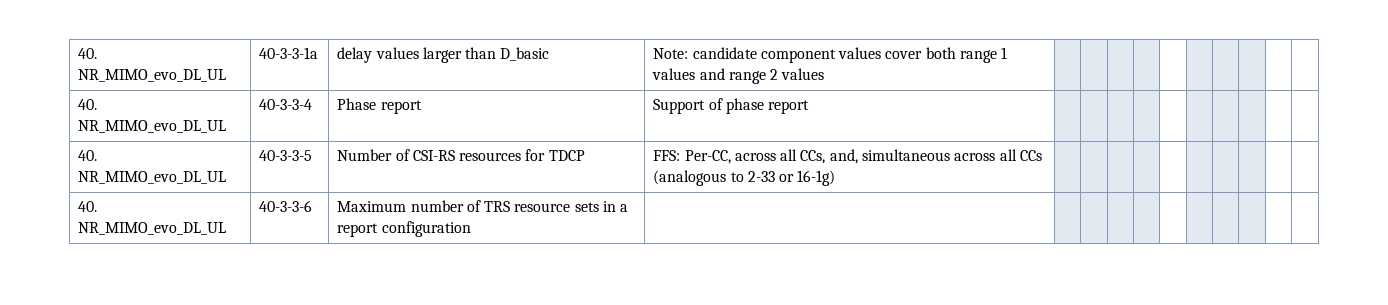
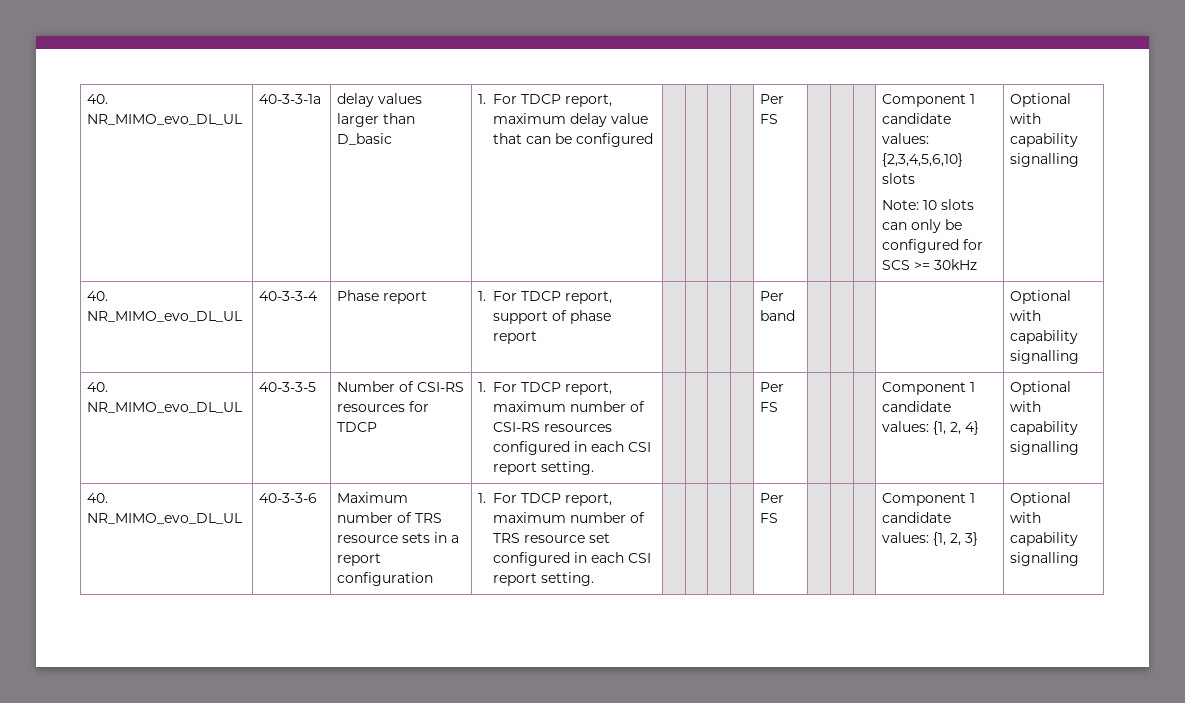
[653,47,1008,63] [652,68,825,84] Note: candidate component values cover both range 1 values and range 2 values | | | | | | | | | | -> [478,94,613,107] [493,113,649,127] [493,133,654,147] [760,94,785,104] [760,114,779,124] [882,94,976,107] [882,113,952,124] [882,133,930,144] [882,153,964,167] [882,173,916,184] [882,199,975,210] [882,219,963,233] [882,239,984,253] [882,259,978,270] [1010,93,1072,107] [1010,113,1042,124] [1010,133,1079,147] [1010,153,1080,167] 1. For TDCP report, maximum delay value that can be configured | | | | | Per FS | | | | Component 1 candidate values: {2,3,4,5,6,10} slots // Note: 10 slots can only be configured for SCS >= 30kHz | Optional with capability signalling
[653,98,810,114] Support of phase report | | | | | | | | | | -> [478,291,613,304] [493,310,612,324] [493,331,538,344] [760,291,785,301] [760,310,796,321] [1010,290,1072,304] [1010,310,1042,321] [1010,330,1079,344] [1010,350,1080,364] 1. For TDCP report, support of phase report | | | | | Per band | | | | | Optional with capability signalling
[653,149,1043,164] [653,170,836,186] FFS: Per-CC, across all CCs, and, simultaneous across all CCs (analogous to 2-33 or 16-1g) | | | | | | | | | | -> [478,382,613,395] [493,401,646,412] [493,422,613,432] [493,441,652,455] [493,461,595,475] [760,382,785,392] [760,402,779,412] [882,382,976,395] [882,401,952,412] [882,421,980,435] [1010,381,1072,395] [1010,401,1042,412] [1010,421,1079,435] [1010,441,1080,455] 1. For TDCP report, maximum number of CSI-RS resources configured in each CSI report setting. | | | | | Per FS | | | | Component 1 candidate values: {1, 2, 4} | Optional with capability signalling
(471, 229) | | | | | | | | | | -> [478,493,613,506] [493,512,646,523] [493,533,611,543] [493,552,652,566] [493,572,595,586] [760,493,785,503] [760,513,779,523] [882,493,976,506] [882,512,952,523] [882,532,979,546] [1010,492,1072,506] [1010,512,1042,523] [1010,532,1079,546] [1010,552,1080,566] 1. For TDCP report, maximum number of TRS resource set configured in each CSI report setting. | | | | | Per FS | | | | Component 1 candidate values: {1, 2, 3} | Optional with capability signalling

